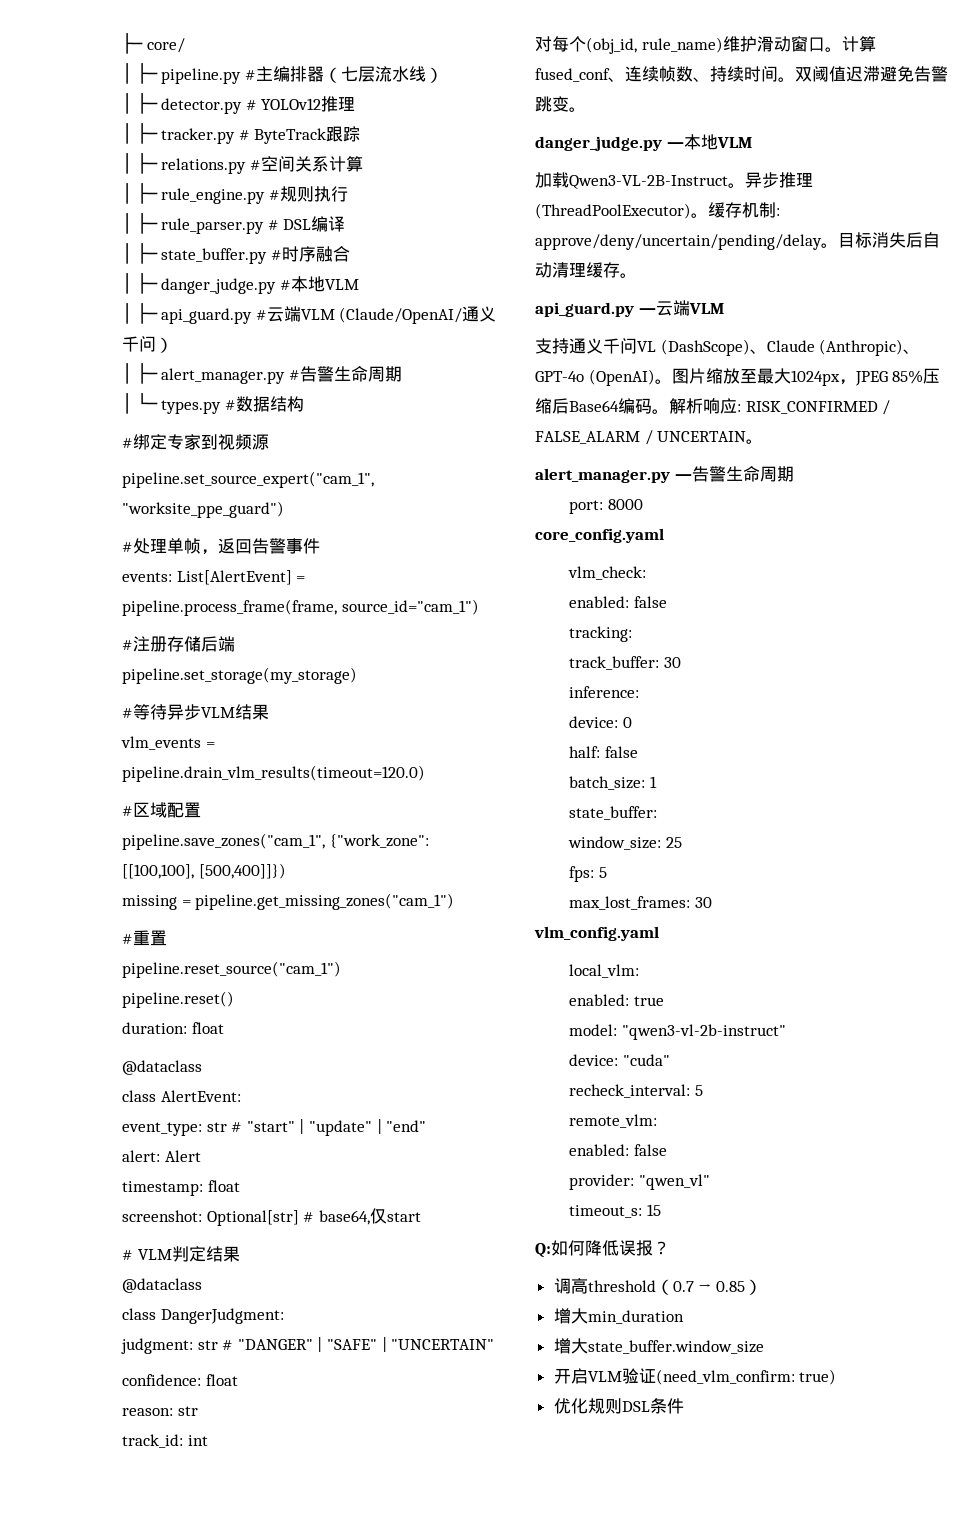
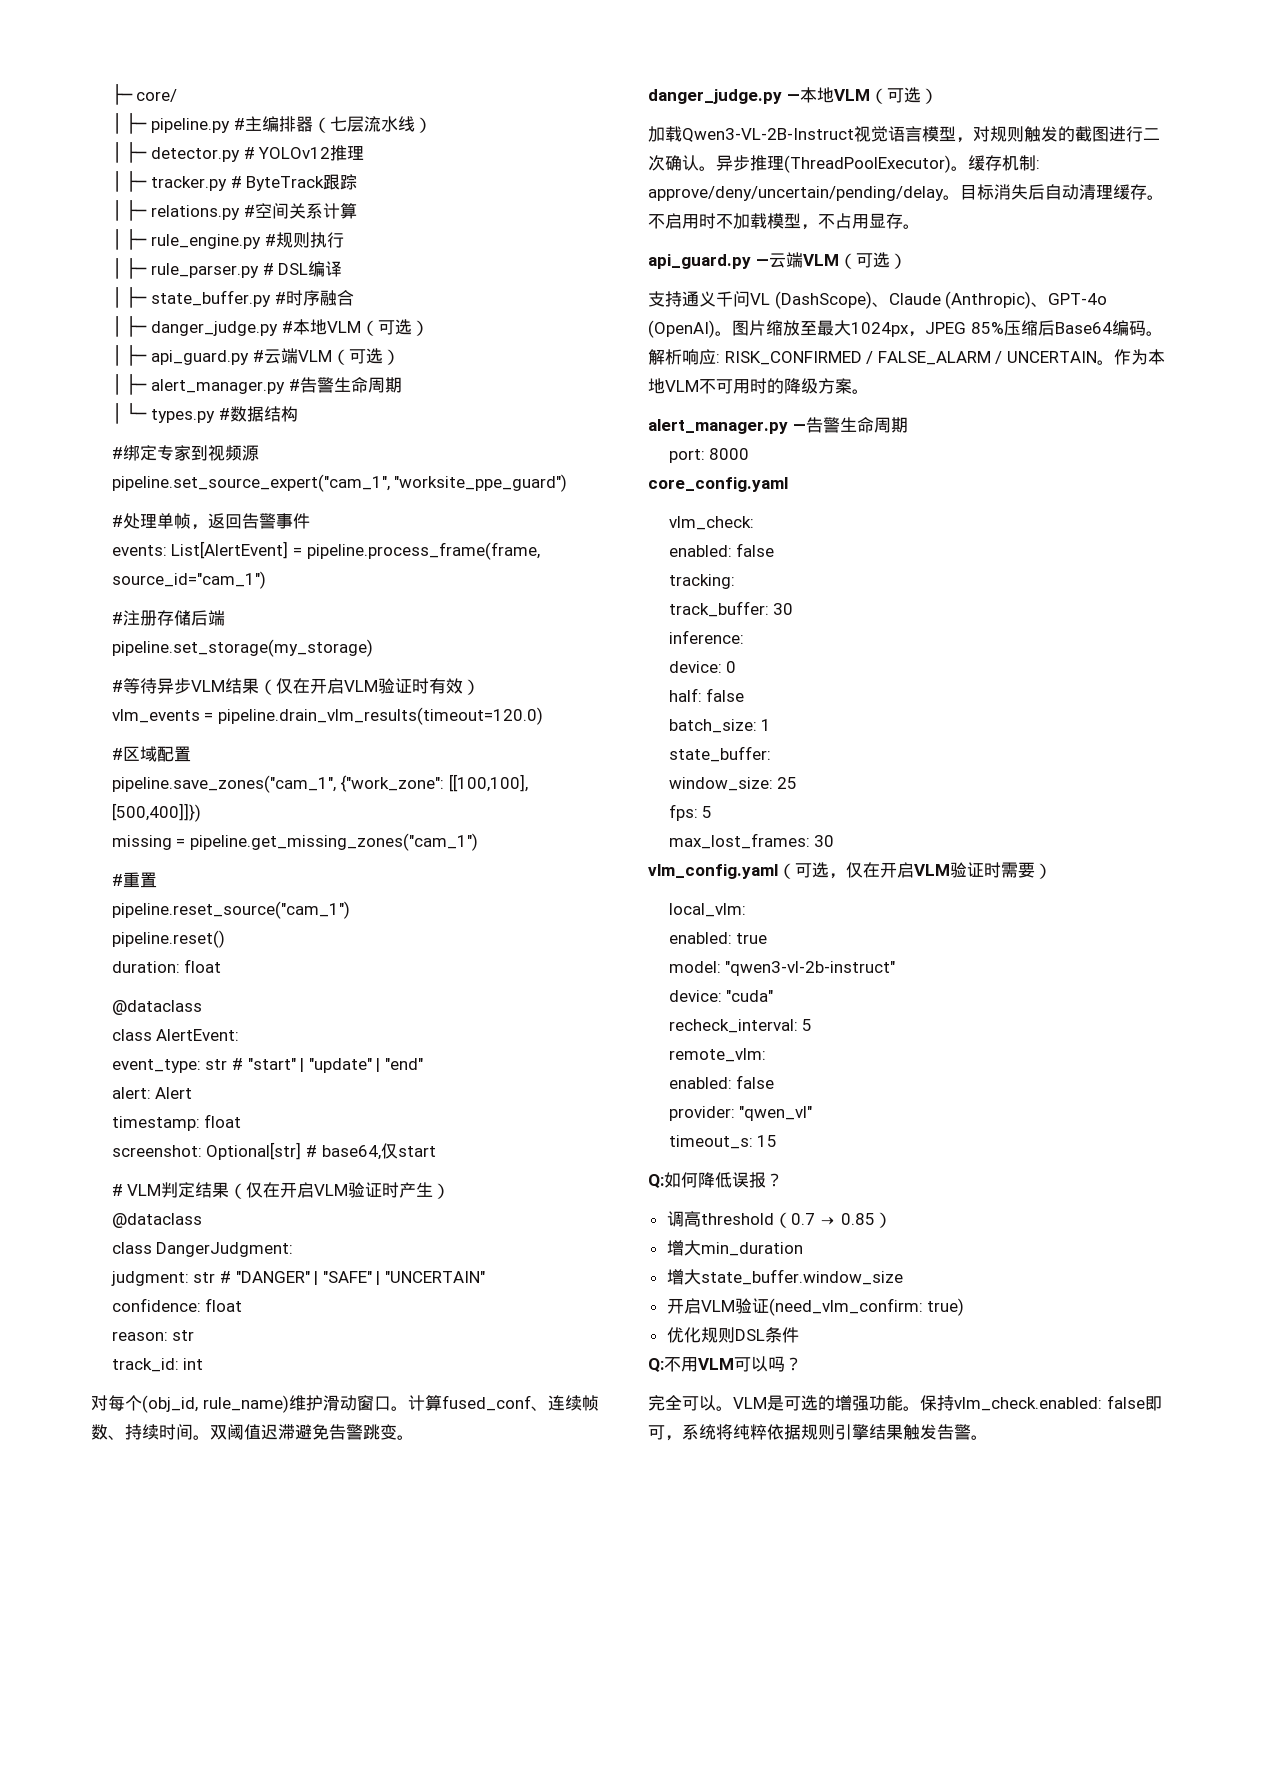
(359, 284) none -> [360,319,429,336] （可选）
[339,306,497,324] [121,336,156,352] (Claude/OpenAI/通义千问 -> [331,348,383,365] （可选
(269, 712) none -> [258,678,480,695] （仅在开启VLM验证时有效）
(240, 1254) none -> [229,1182,451,1199] （仅在开启VLM验证时产生）
(752, 142) none -> [869,87,938,104] （可选）
(728, 182) none -> [854,126,1160,143] [648,155,699,171] 视觉语言模型，对规则触发的截图进行二次确认
(637, 275) none -> [648,213,920,230] 不启用时不加载模型，不占用显存。
(724, 308) none -> [838,252,907,269] （可选）
(764, 441) none -> [1113,349,1165,365] [648,378,869,394] 作为本地VLM不可用时的降级方案。
(659, 933) none -> [778,862,1052,879] （可选，仅在开启VLM验证时需要）
(684, 1406) none -> [648,1356,802,1372] [648,1395,1162,1411] [648,1424,988,1441] // Q:不用VLM可以吗？ // 完全可以。VLM是可选的增强功能。保持vlm_check.enabled: false即可，系统将纯粹依据规则引擎结果触发告警。

